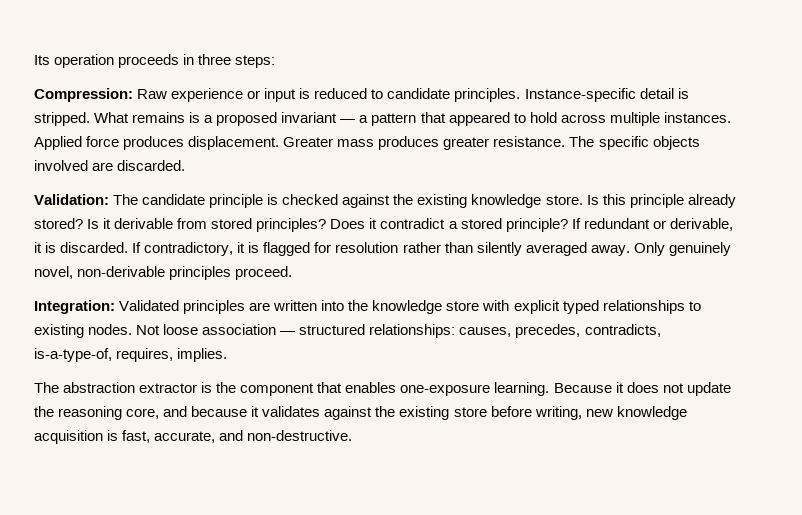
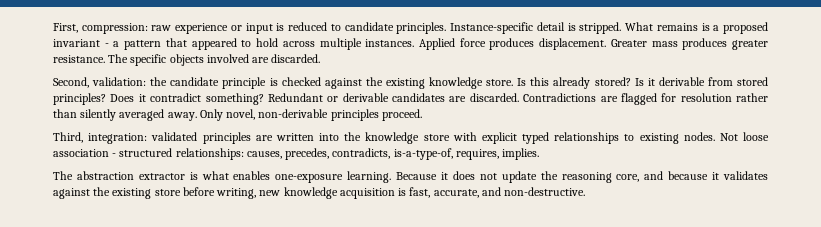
[34,54,276,68] [34,88,168,102] Its operation proceeds in three steps: // Compression: Raw -> [53,23,172,34] First, compression: raw
[340,119,356,123] — -> [104,43,109,47] -
[34,194,139,205] Validation: The -> [53,77,168,88] Second, validation: the
[629,194,684,208] principle -> (550, 81) none
[448,218,733,232] [34,242,260,256] a stored principle? If redundant or derivable, it is discarded. If contradictory, it is -> [205,93,618,105] something? Redundant or derivable candidates are discarded. Contradictions are
[668,242,731,256] genuinely -> (223, 115) none
[34,300,180,314] Integration: Validated -> [53,132,198,144] Third, integration: validated
[280,331,296,335] — -> [112,153,117,157] -
[216,382,343,396] the component that -> [201,171,229,180] what

